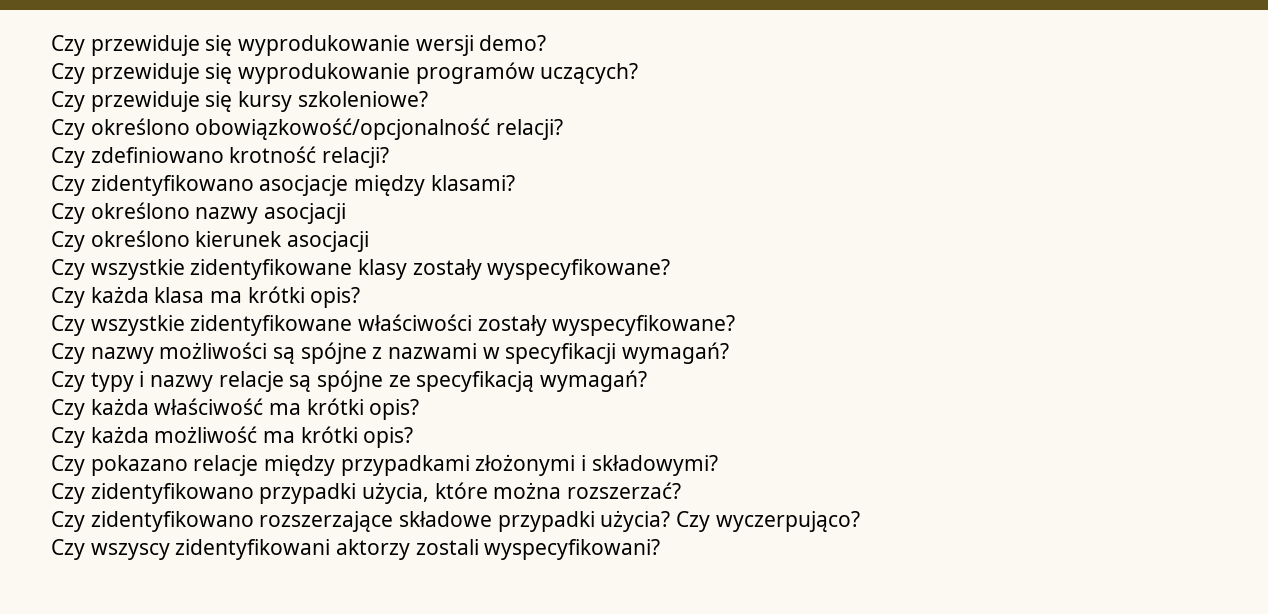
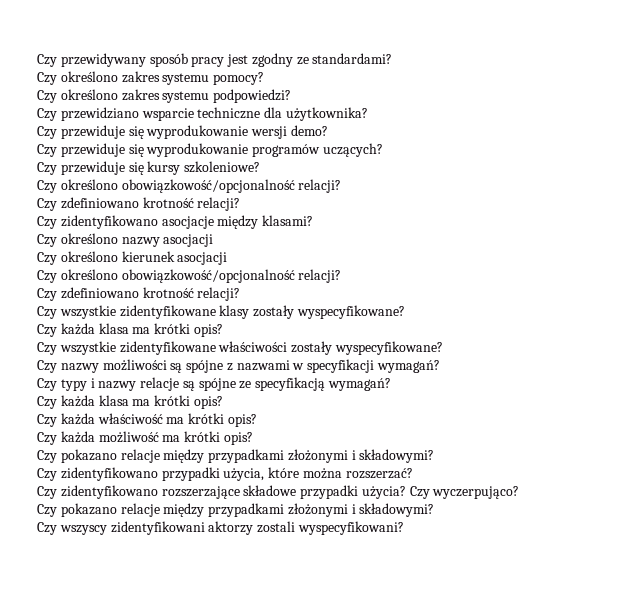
[51,35,85,56] Czy -> [37,53,393,67] [37,71,265,85] [37,89,292,103] [37,107,368,121] [37,126,57,139] Czy przewidywany sposób pracy jest zgodny ze standardami? // Czy określono zakres systemu pomocy? // Czy określono zakres systemu podpowiedzi? // Czy przewidziano wsparcie techniczne dla użytkownika? // Czy
(370, 241) none -> [37,269,342,283] [37,287,241,301] // Czy określono obowiązkowość/opcjonalność relacji? // Czy zdefiniowano krotność relacji?
(648, 381) none -> [37,395,223,409] // Czy każda klasa ma krótki opis?
(860, 521) none -> [37,503,435,517] // Czy pokazano relacje między przypadkami złożonymi i składowymi?

